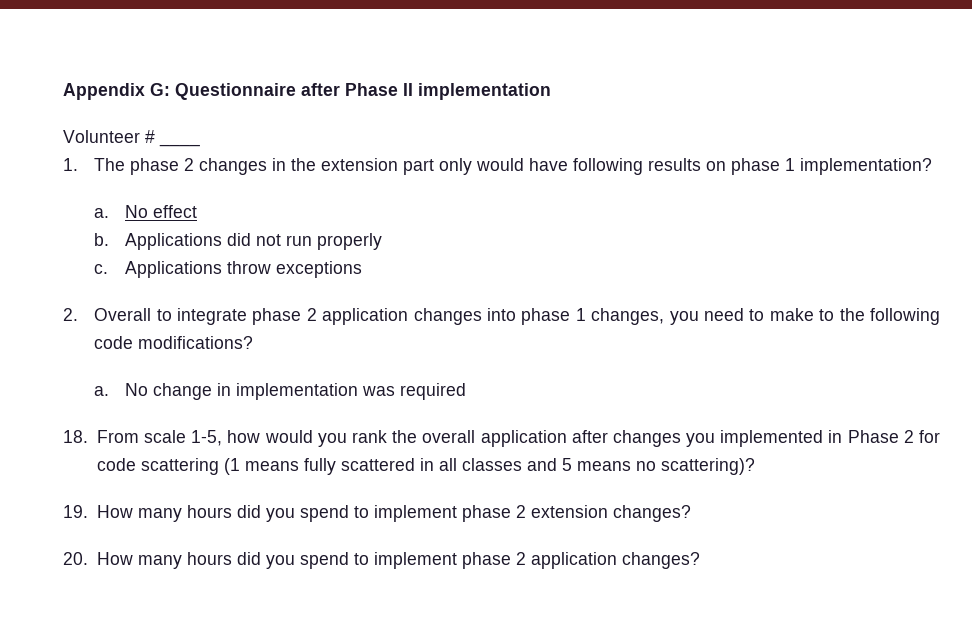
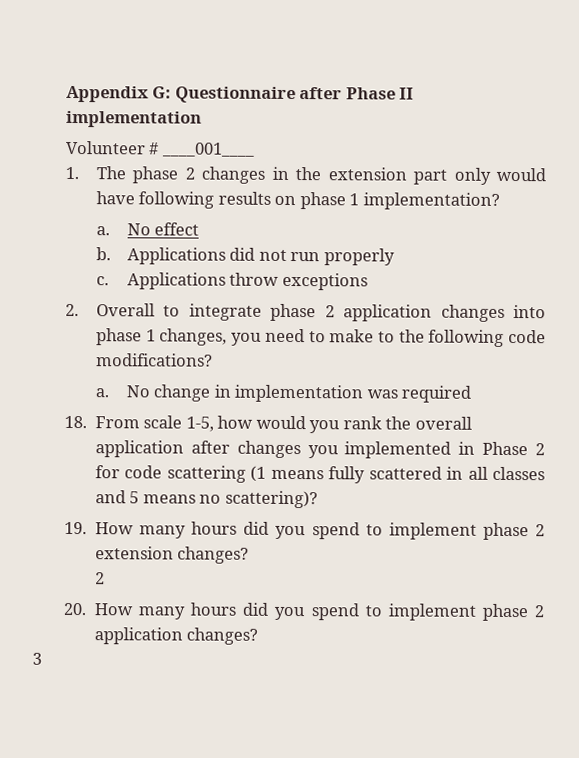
[159,143,201,147] ____ -> [161,142,255,157] ____001____
(691, 513) none -> [95,572,106,585] // 2
(700, 560) none -> [32,652,42,665] // 3

